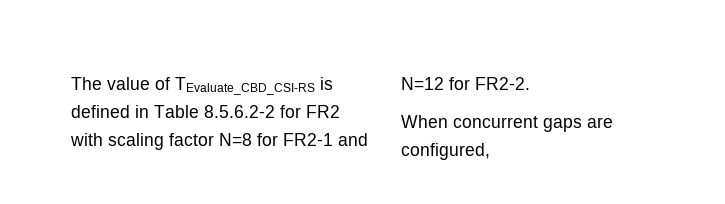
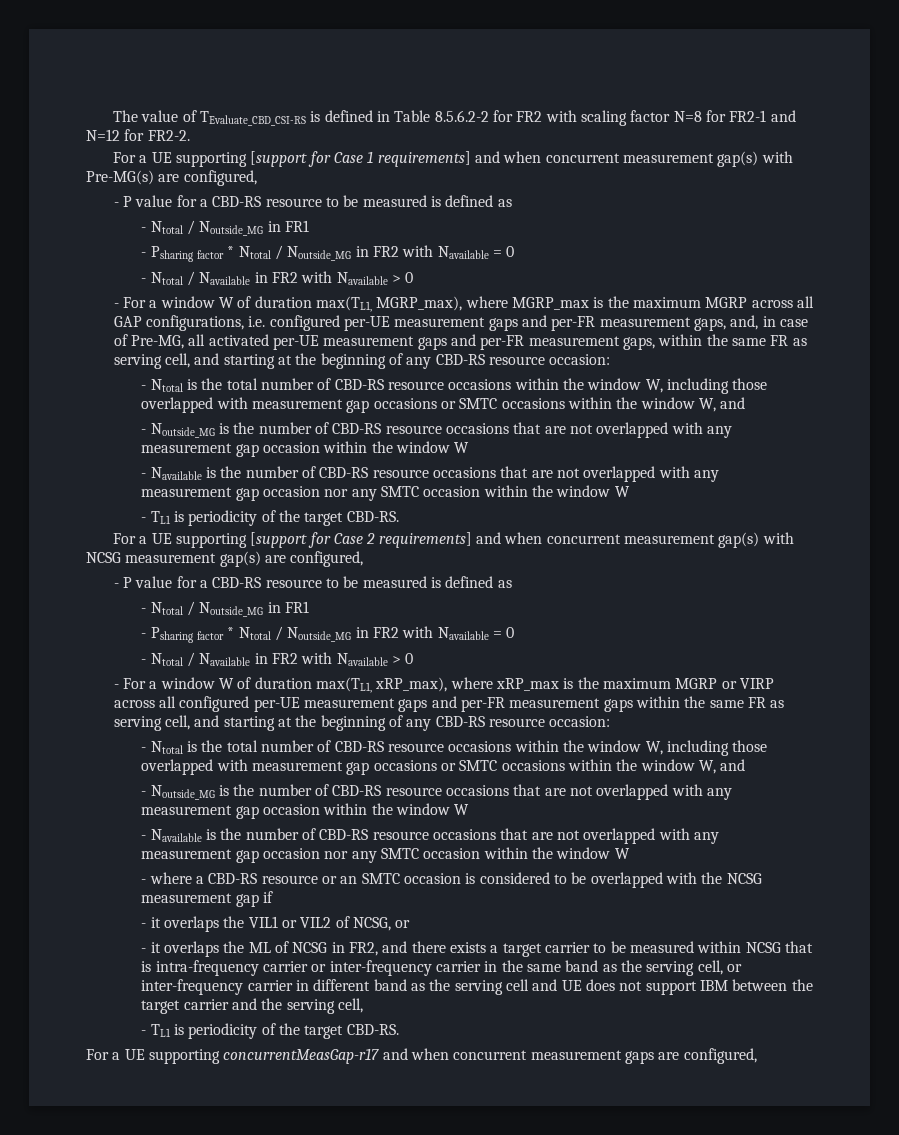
[401,115,538,128] When concurrent -> [113,151,793,167] [86,170,257,186] [113,195,512,207] [141,220,310,236] [141,245,515,262] [141,271,414,286] [113,296,814,312] [113,315,808,331] [113,334,807,350] [113,353,611,369] [141,378,768,394] [141,397,746,413] [141,422,732,438] [141,441,470,457] [141,466,719,482] [141,485,630,501] [141,510,399,526] [113,532,794,548] [86,551,364,567] [113,576,512,588] [141,601,310,617] [141,626,515,643] [141,652,414,667] [113,677,774,693] [113,696,785,712] [113,715,611,731] [141,740,768,756] [141,759,746,775] [141,784,732,800] [141,803,470,819] [141,828,719,844] [141,847,630,863] [141,872,762,888] [141,891,274,907] [141,916,411,932] [141,941,813,957] [141,960,742,976] [141,979,813,995] [141,998,364,1014] [141,1023,399,1039] [86,1048,622,1064] For a UE supporting [support for Case 1 requirements] and when concurrent measurement gap(s) with Pre-MG(s) are configured, // - P value for a CBD-RS resource to be measured is defined as // - Ntotal / Noutside_MG in FR1 // - Psharing factor * Ntotal / Noutside_MG in FR2 with Navailable = 0 // - Ntotal / Navailable in FR2 with Navailable > 0 // - For a window W of duration max(TL1, MGRP_max), where MGRP_max is the maximum MGRP across all GAP configurations, i.e. configured per-UE measurement gaps and per-FR measurement gaps, and, in case of Pre-MG, all activated per-UE measurement gaps and per-FR measurement gaps, within the same FR as serving cell, and starting at the beginning of any CBD-RS resource occasion: // - Ntotal is the total number of CBD-RS resource occasions within the window W, including those overlapped with measurement gap occasions or SMTC occasions within the window W, and // - Noutside_MG is the number of CBD-RS resource occasions that are not overlapped with any measurement gap occasion within the window W // - Navailable is the number of CBD-RS resource occasions that are not overlapped with any measurement gap occasion nor any SMTC occasion within the window W // - TL1 is periodicity of the target CBD-RS. // For a UE supporting [support for Case 2 requirements] and when concurrent measurement gap(s) with NCSG measurement gap(s) are configured, // - P value for a CBD-RS resource to be measured is defined as // - Ntotal / Noutside_MG in FR1 // - Psharing factor * Ntotal / Noutside_MG in FR2 with Navailable = 0 // - Ntotal / Navailable in FR2 with Navailable > 0 // - For a window W of duration max(TL1, xRP_max), where xRP_max is the maximum MGRP or VIRP across all configured per-UE measurement gaps and per-FR measurement gaps within the same FR as serving cell, and starting at the beginning of any CBD-RS resource occasion: // - Ntotal is the total number of CBD-RS resource occasions within the window W, including those overlapped with measurement gap occasions or SMTC occasions within the window W, and // - Noutside_MG is the number of CBD-RS resource occasions that are not overlapped with any measurement gap occasion within the window W // - Navailable is the number of CBD-RS resource occasions that are not overlapped with any measurement gap occasion nor any SMTC occasion within the window W // - where a CBD-RS resource or an SMTC occasion is considered to be overlapped with the NCSG measurement gap if // - it overlaps the VIL1 or VIL2 of NCSG, or // - it overlaps the ML of NCSG in FR2, and there exists a target carrier to be measured within NCSG that is intra-frequency carrier or inter-frequency carrier in the same band as the serving cell, or inter-frequency carrier in different band as the serving cell and UE does not support IBM between the target carrier and the serving cell, // - TL1 is periodicity of the target CBD-RS. // For a UE supporting concurrentMeasGap-r17 and when concurrent measurement

